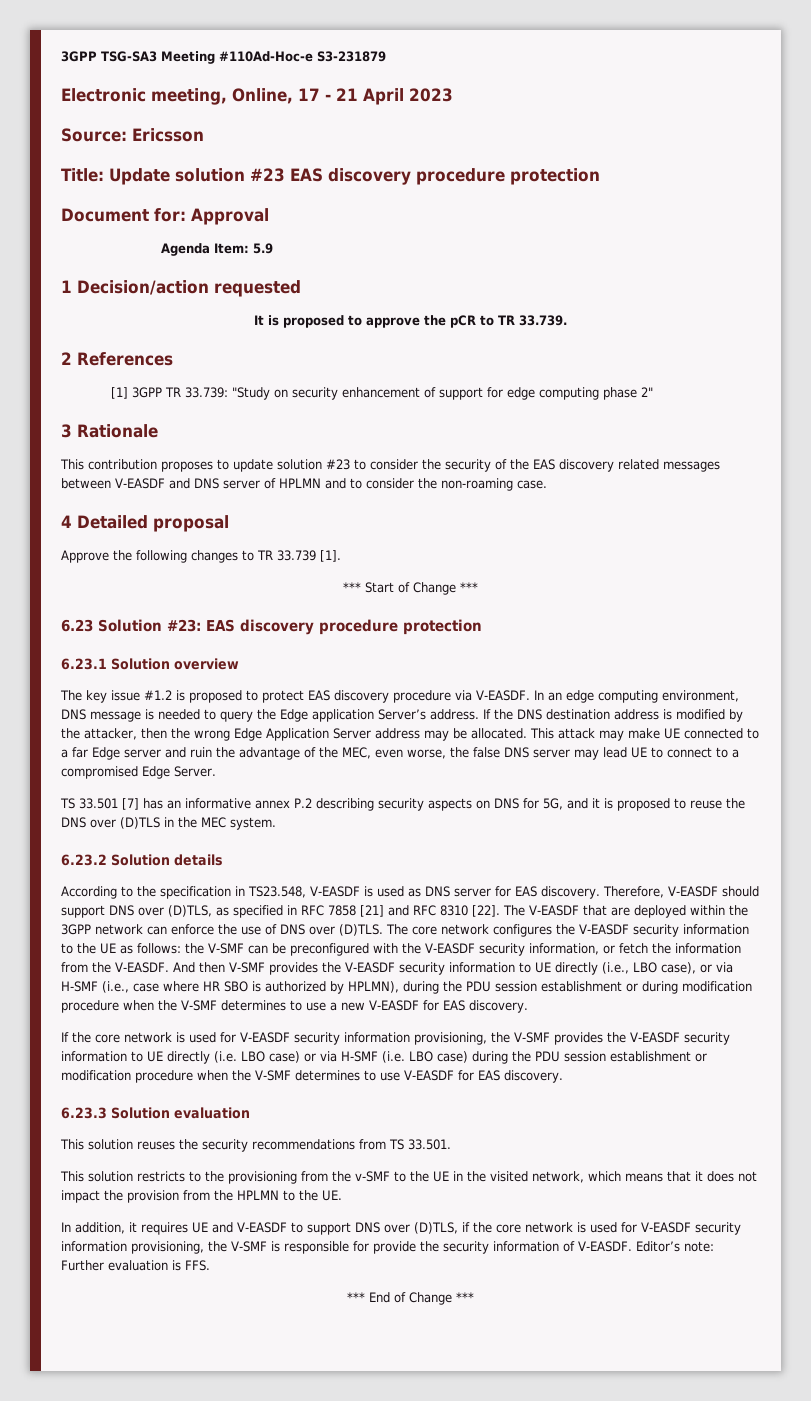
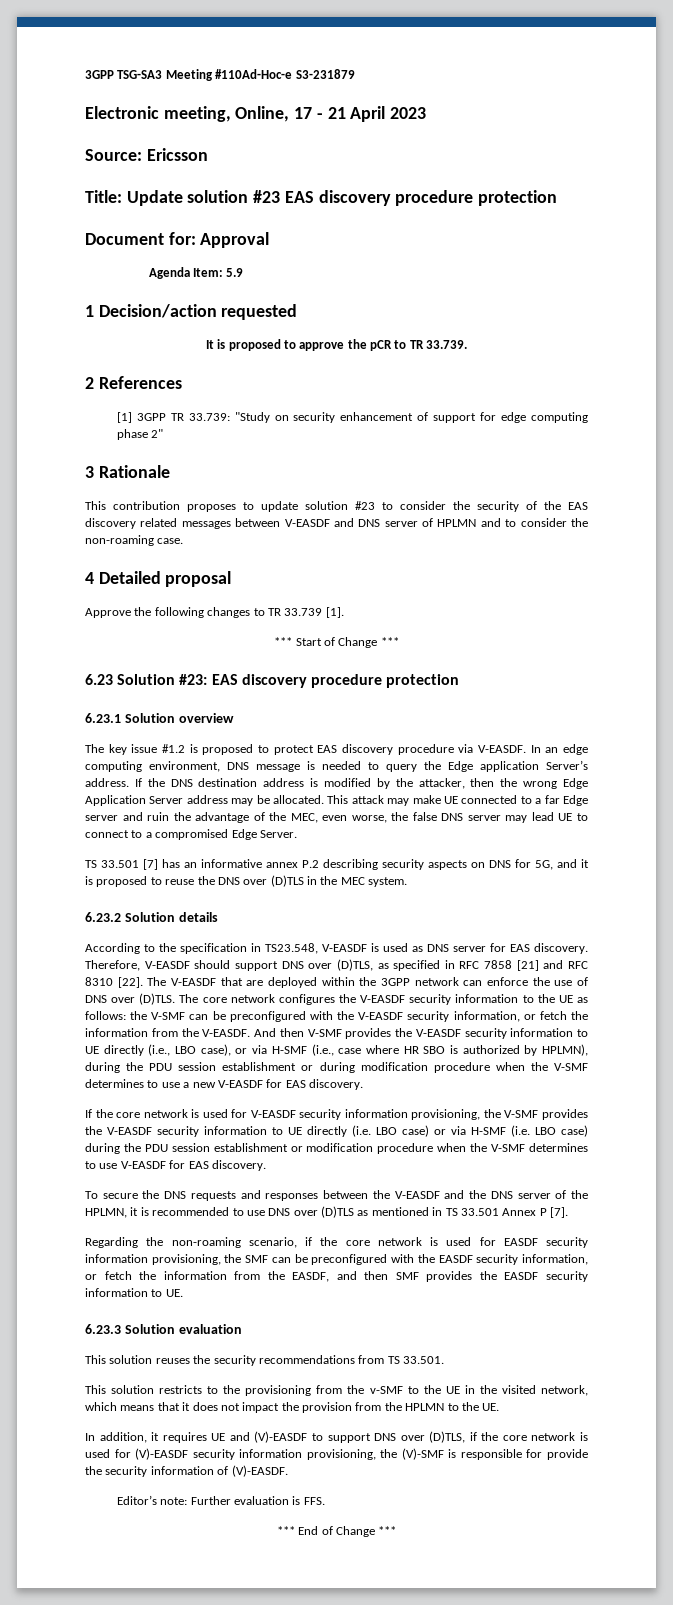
(563, 1076) none -> [85,1190,589,1201] [85,1206,568,1218] [85,1237,588,1248] [85,1254,589,1265] [85,1271,589,1282] [85,1288,183,1297] // To secure the DNS requests and responses between the V-EASDF and the DNS server of the HPLMN, it is recommended to use DNS over (D)TLS as mentioned in TS 33.501 Annex P [7]. // Regarding the non-roaming scenario, if the core network is used for EASDF security information provisioning, the SMF can be preconfigured with the EASDF security information, or fetch the information from the EASDF, and then SMF provides the EASDF security information to UE.
[237,1222,287,1233] V-EASDF -> [254,1431,308,1443] (V)-EASDF
[641,1222,741,1235] [61,1241,267,1254] V-EASDF security information provisioning, the V-SMF -> [135,1448,444,1460] (V)-EASDF security information provisioning, the (V)-SMF
[578,1241,632,1252] V-EASDF. -> [231,1465,288,1477] (V)-EASDF. //

